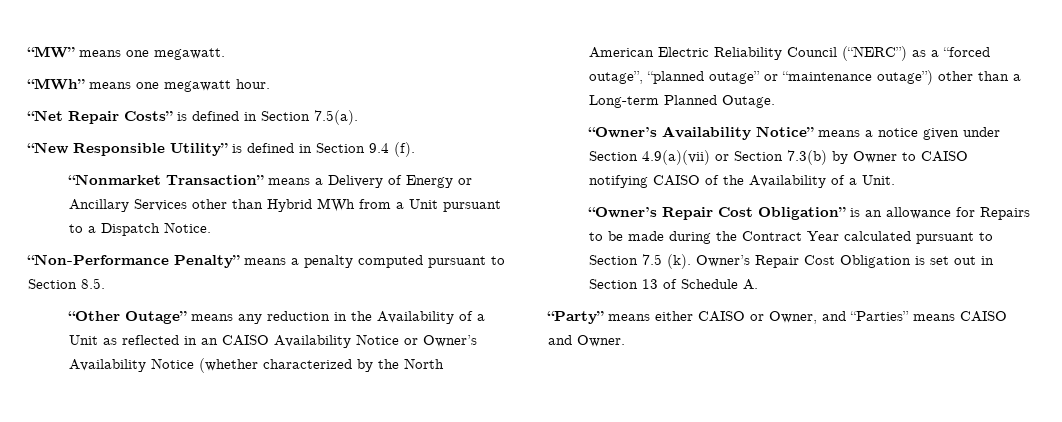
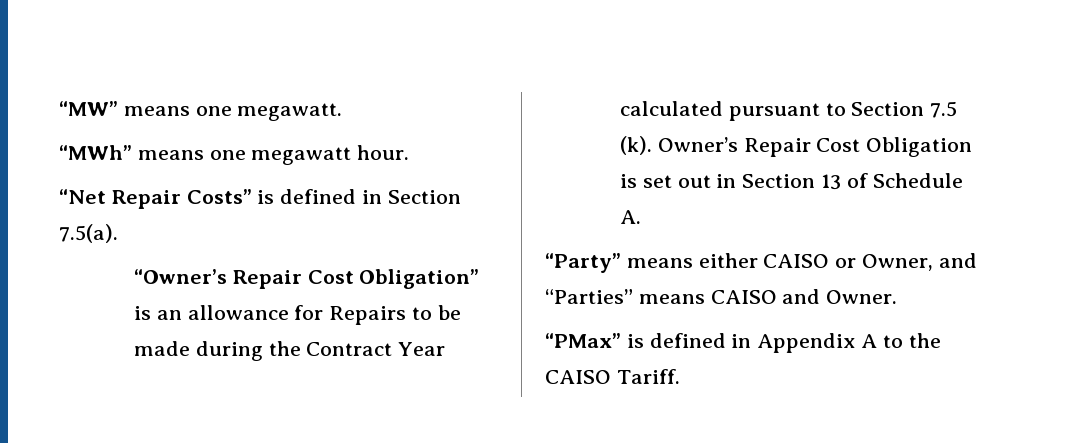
[27,142,415,157] [68,174,473,188] [69,198,502,212] [69,222,212,236] [27,254,505,268] [28,278,105,289] [68,311,486,324] [69,334,478,348] [69,358,445,373] [589,46,991,61] [589,70,1022,85] [589,95,776,108] [588,126,1001,140] [589,150,969,165] [589,175,896,188] // “New Responsible Utility” is defined in Section 9.4 (f). // “Nonmarket Transaction” means a Delivery of Energy or Ancillary Services other than Hybrid MWh from a Unit pursuant to a Dispatch Notice. // “Non-Performance Penalty” means a penalty computed pursuant to Section 8.5. // “Other Outage” means any reduction in the Availability of a Unit as reflected in an CAISO Availability Notice or Owner’s Availability Notice (whether characterized by the North American Electric Reliability Council (“NERC”) as a “forced outage”, “planned outage” or “maintenance outage”) other than a Long-term Planned Outage. // “Owner’s Availability Notice” means a notice given under Section 4.9(a)(vii) or Section 7.3(b) by Owner to CAISO notifying CAISO of the Availability of a Unit. -> (118, 233) none
(625, 341) none -> [545,333,941,353] [545,369,680,384] // “PMax” is defined in Appendix A to the CAISO Tariff.

